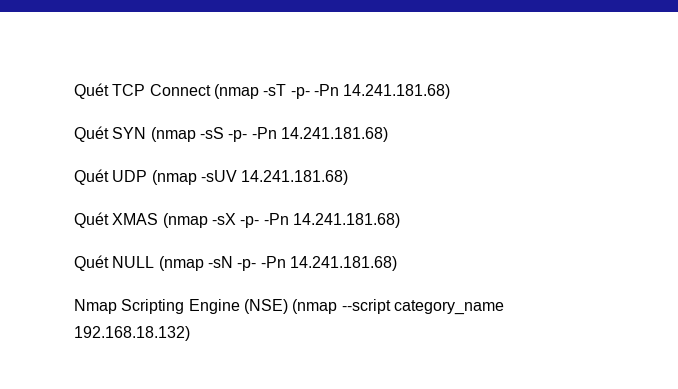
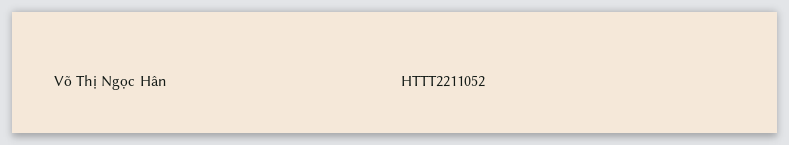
[74,83,451,99] [74,126,388,142] [74,169,349,185] [74,212,400,228] [74,255,397,271] [74,299,504,315] [74,326,190,341] Quét TCP Connect (nmap -sT -p- -Pn 14.241.181.68) // Quét SYN (nmap -sS -p- -Pn 14.241.181.68) // Quét UDP (nmap -sUV 14.241.181.68) // Quét XMAS (nmap -sX -p- -Pn 14.241.181.68) // Quét NULL (nmap -sN -p- -Pn 14.241.181.68) // Nmap Scripting Engine (NSE) (nmap --script category_name 192.168.18.132) -> [54,75,166,90] [401,75,485,87] Võ Thị Ngọc Hân // HTTT2211052

